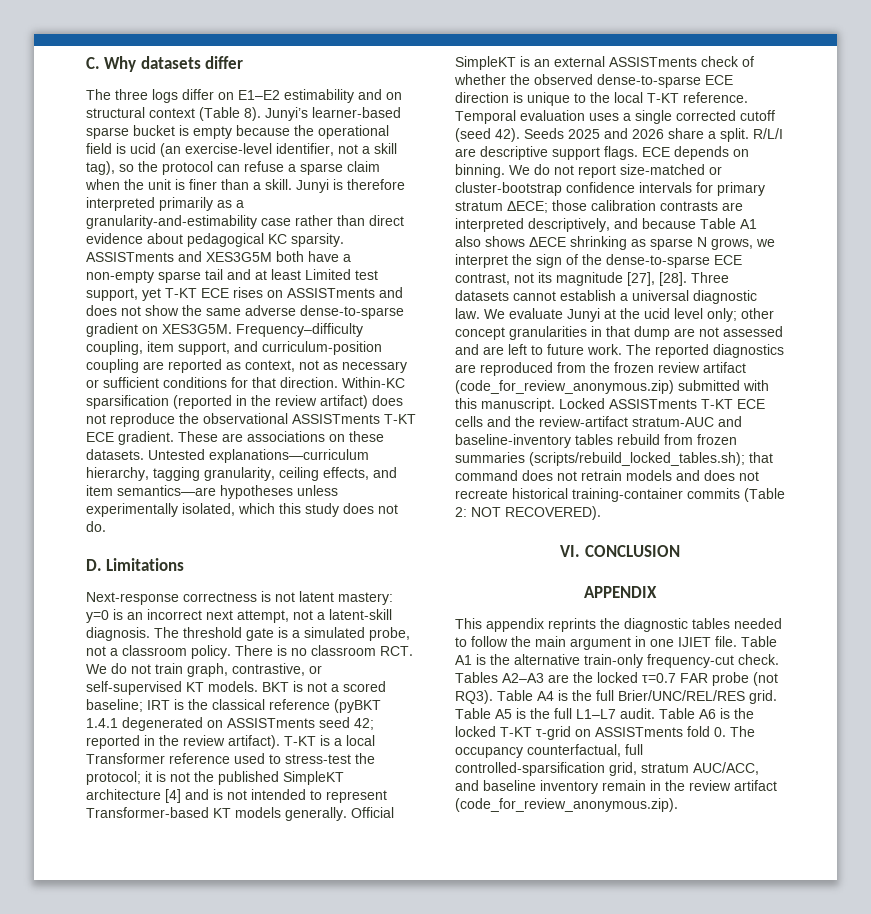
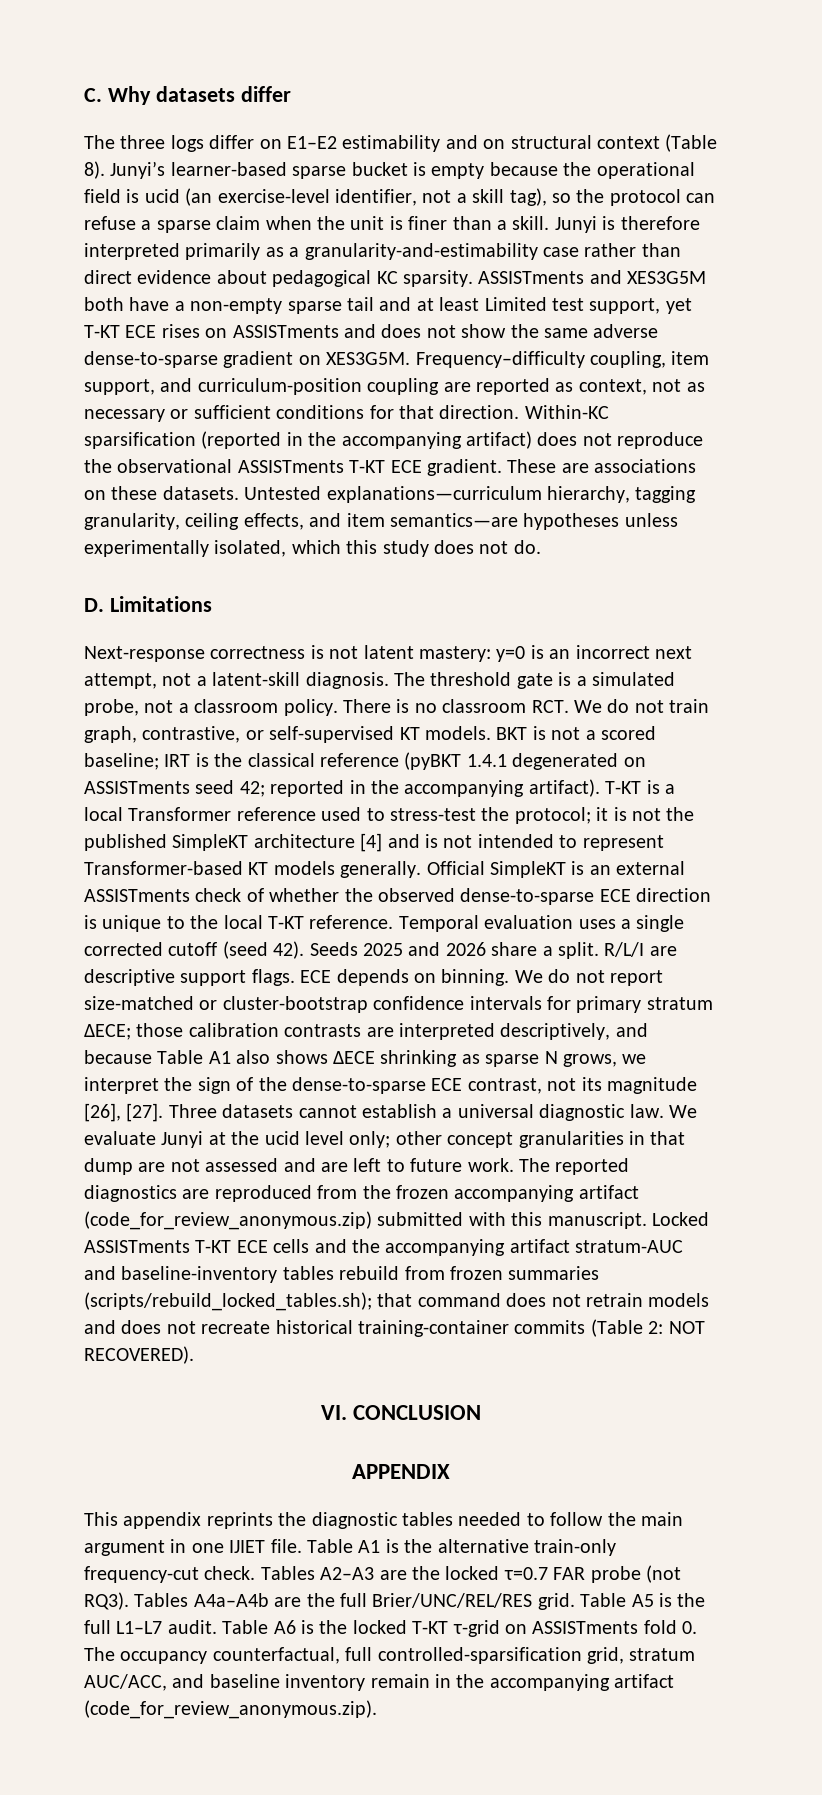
[275,395,317,406] review -> [341,432,462,449] accompanying
[183,735,225,746] review -> [404,780,525,797] accompanying
[627,272,687,286] [27], [28]. -> [84,1103,164,1122] [26], [27].
[658,362,700,373] review -> [454,1185,575,1202] accompanying
[539,416,628,427] review-artifact -> [385,1239,570,1256] accompanying artifact
[497,690,568,701] Table A4 is -> [134,1593,302,1607] Tables A4a–A4b are
[689,780,731,791] review -> [489,1674,610,1691] accompanying

